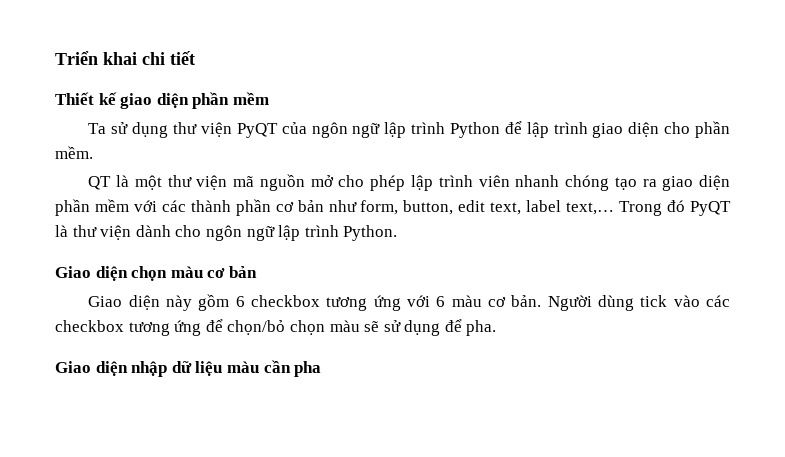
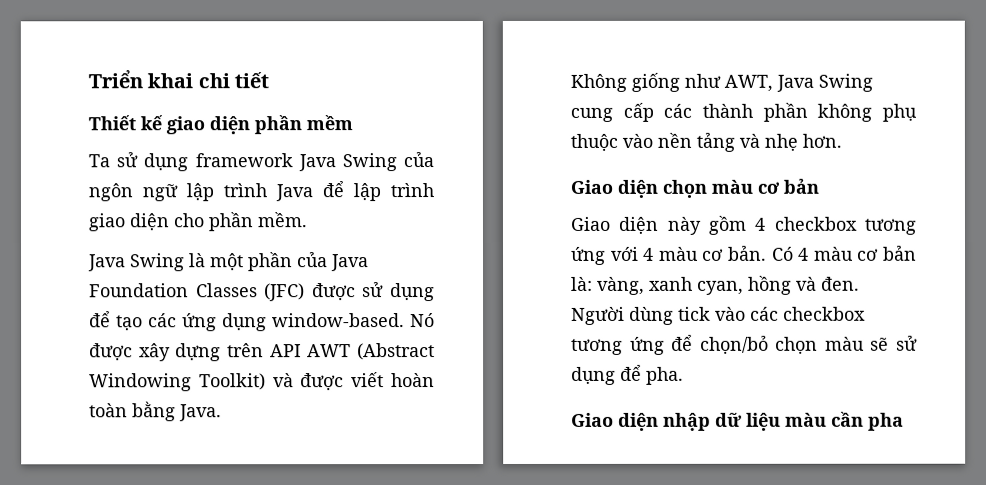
[173,122,278,138] thư viện PyQT -> [194,153,397,172] framework Java Swing
[449,122,500,138] Python -> [275,184,313,202] Java
[88,174,731,191] [55,199,731,216] [55,225,398,241] QT là một thư viện mã nguồn mở cho phép lập trình viên nhanh chóng tạo ra giao diện phần mềm với các thành phần cơ bản như form, button, edit text, label text,… Trong đó PyQT là thư viện dành cho ngôn ngữ lập trình Python. -> [88,252,369,272] [89,282,435,302] [89,311,435,332] [89,343,435,362] [89,372,436,392] [89,401,222,422] [570,72,873,92] [570,102,917,122] [570,132,842,152] Java Swing là một phần của Java Foundation Classes (JFC) được sử dụng để tạo các ứng dụng window-based. Nó được xây dựng trên API AWT (Abstract Windowing Toolkit) và được viết hoàn toàn bằng Java. // Không giống như AWT, Java Swing cung cấp các thành phần không phụ thuộc vào nền tảng và nhẹ hơn.
[235,296,245,307] 6 -> [754,217,766,231] 4
[436,296,446,307] 6 -> [643,247,655,261] 4
(542, 301) none -> [771,245,917,261] [571,275,860,295] Có 4 màu cơ bản là: vàng, xanh cyan, hồng và đen.

